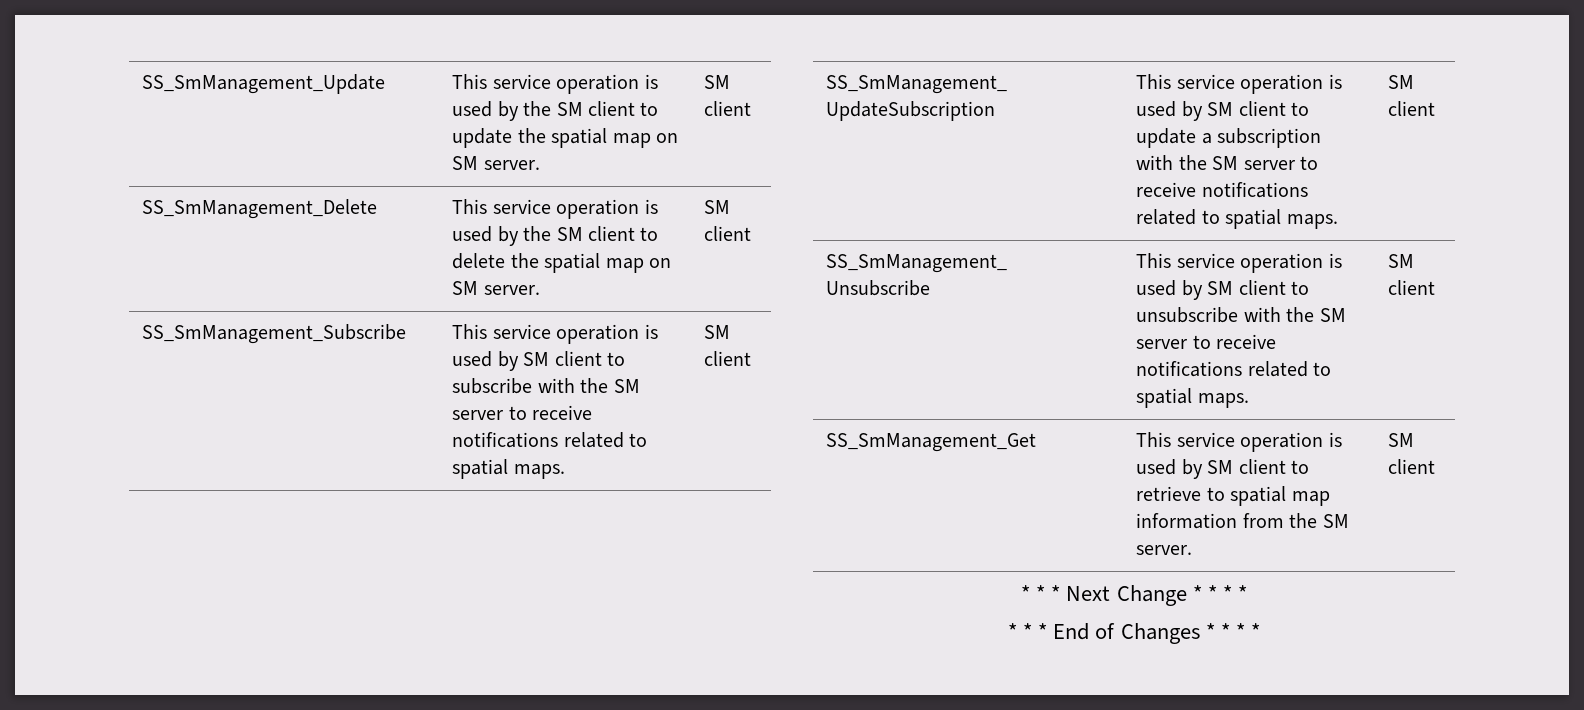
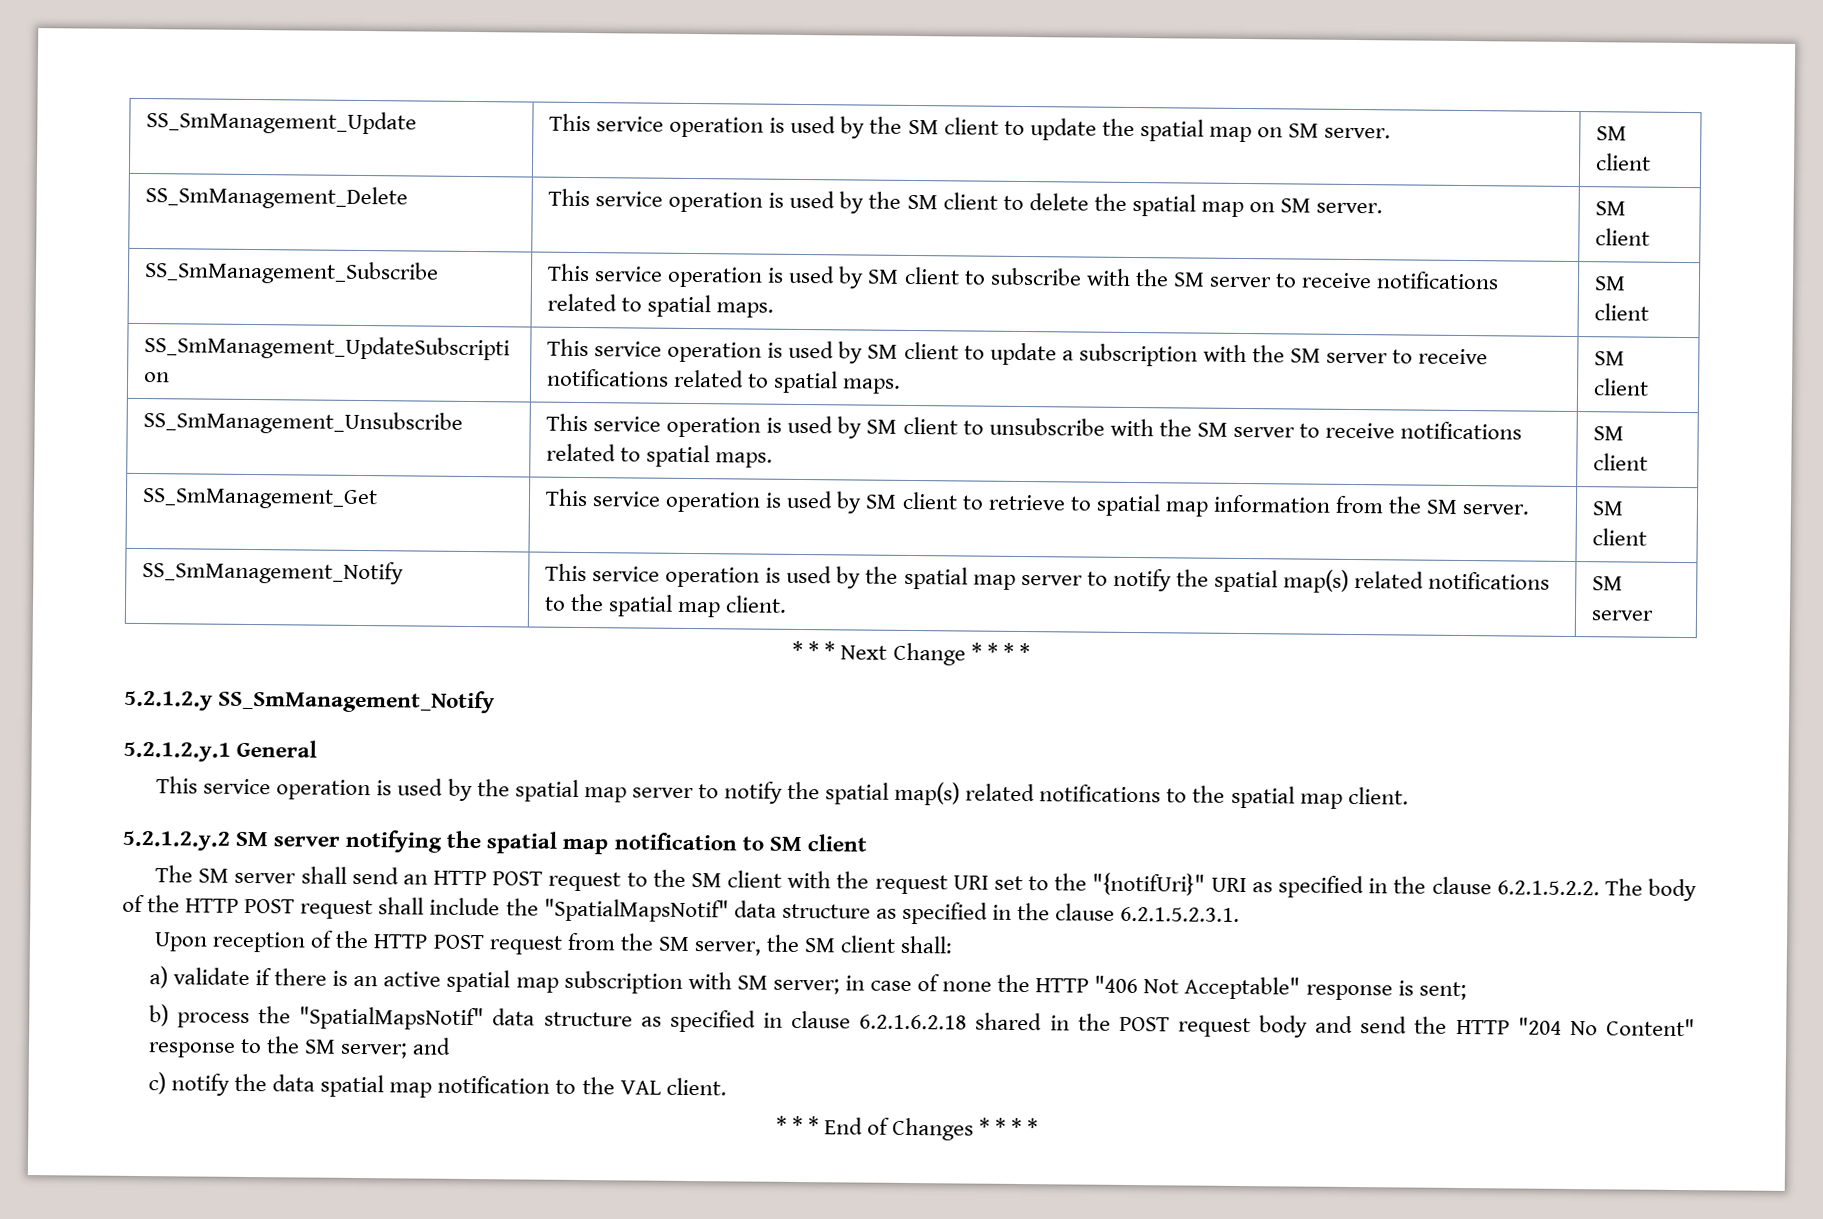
(1436, 466) none -> [142,560,405,585] [545,563,1551,593] [544,593,788,618] [1592,576,1624,591] [1591,610,1655,621] // SS_SmManagement_Notify | This service operation is used by the spatial map server to notify the spatial map(s) related notifications to the spatial map client. | SM server
(1247, 593) none -> [124,688,496,714] [123,739,318,762] [156,776,1409,809] [122,829,867,855] [155,865,1698,902] [122,894,1241,925] [154,930,954,956] [148,966,1467,1001] [148,1004,1696,1038] [147,1036,452,1059] [147,1072,727,1098] // 5.2.1.2.y SS_SmManagement_Notify // 5.2.1.2.y.1 General // This service operation is used by the spatial map server to notify the spatial map(s) related notifications to the spatial map client. // 5.2.1.2.y.2 SM server notifying the spatial map notification to SM client // The SM server shall send an HTTP POST request to the SM client with the request URI set to the "{notifUri}" URI as specified in the clause 6.2.1.5.2.2. The body of the HTTP POST request shall include the "SpatialMapsNotif" data structure as specified in the clause 6.2.1.5.2.3.1. // Upon reception of the HTTP POST request from the SM server, the SM client shall: // a) validate if there is an active spatial map subscription with SM server; in case of none the HTTP "406 Not Acceptable" response is sent; // b) process the "SpatialMapsNotif" data structure as specified in clause 6.2.1.6.2.18 shared in the POST request body and send the HTTP "204 No Content" response to the SM server; and // c) notify the data spatial map notification to the VAL client.

